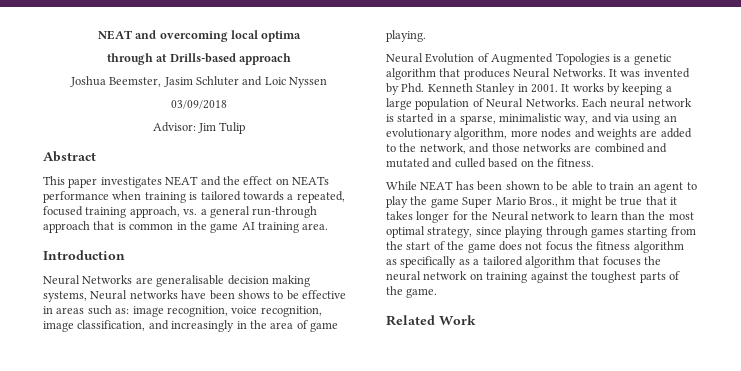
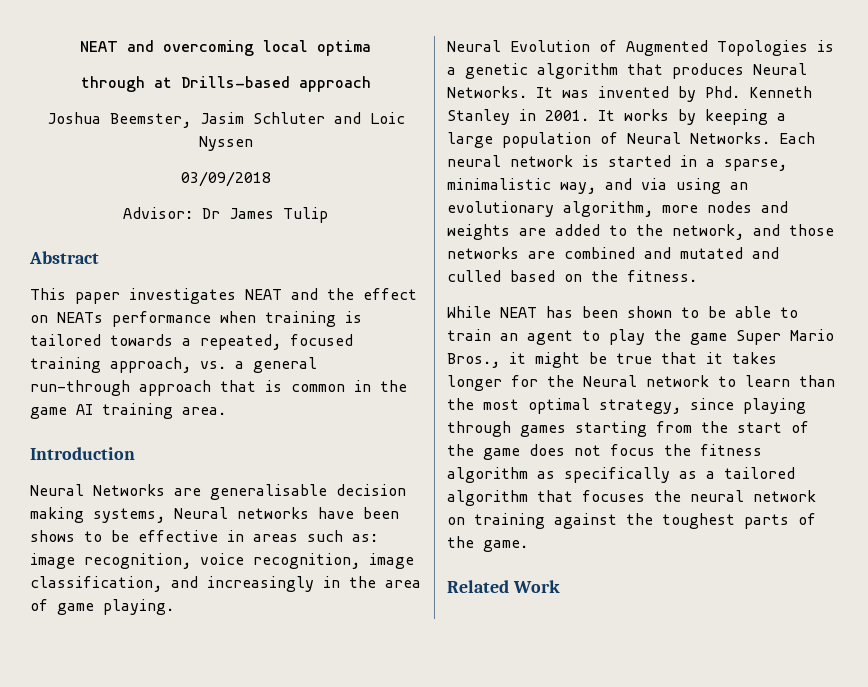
[198,123,216,133] Jim -> [202,208,274,219] Dr James

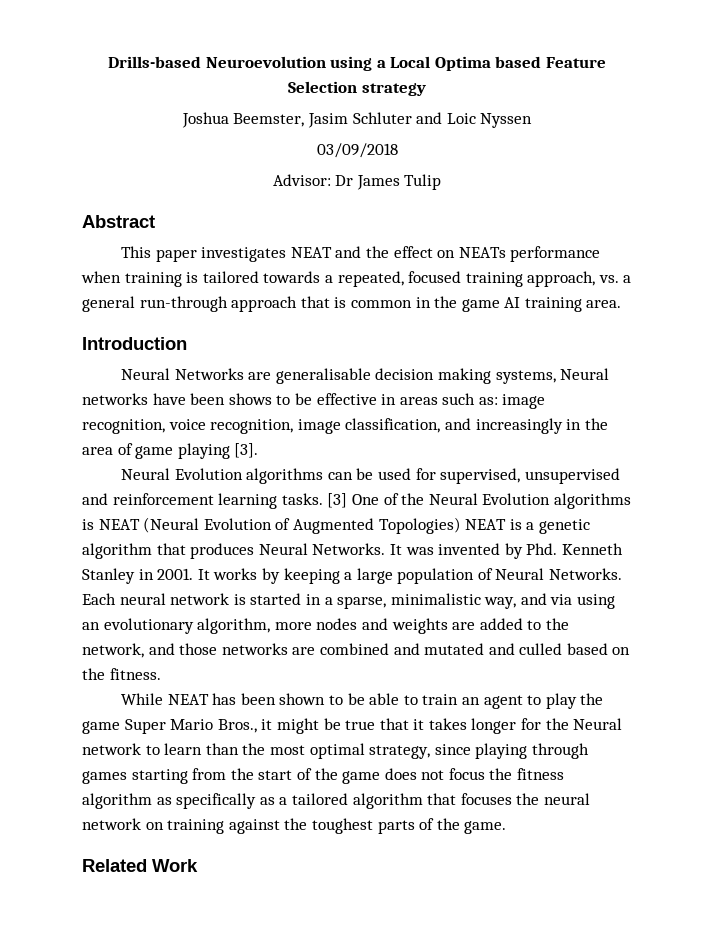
[80,40,371,56] [80,76,371,92] NEAT and overcoming local optima // through at Drills-based approach -> [107,56,607,71] [288,81,426,96] Drills-based Neuroevolution using a Local Optima based Feature Selection strategy
[103,599,174,615] [447,40,808,56] playing. // Neural Evolution of Augmented Topologies -> [177,443,259,459] [121,468,620,484] [82,493,631,509] [82,517,507,534] playing [3]. // Neural Evolution algorithms can be used for supervised, unsupervised and reinforcement learning tasks. [3] One of the Neural Evolution algorithms is NEAT (Neural Evolution of Augmented Topologies) NEAT

